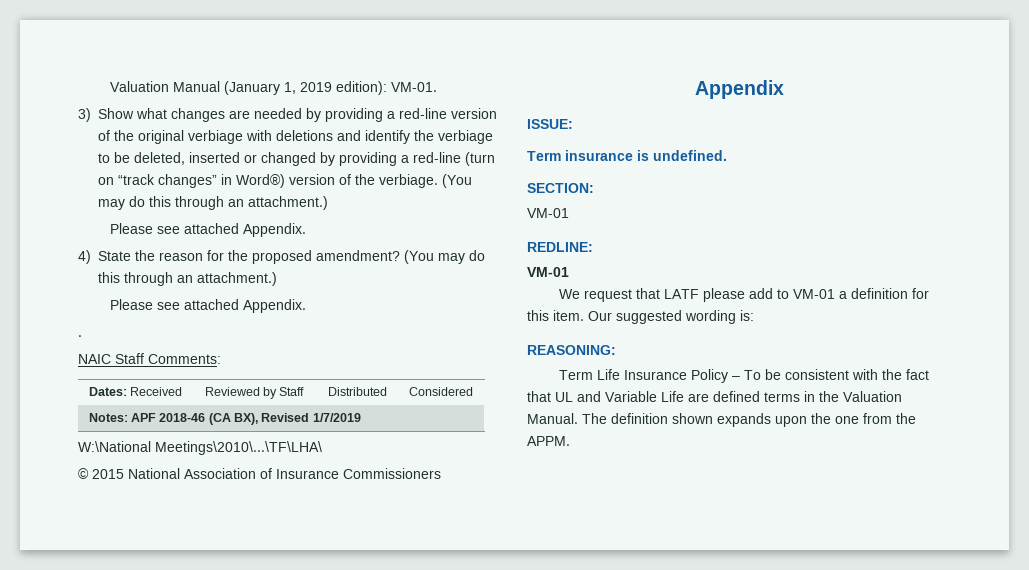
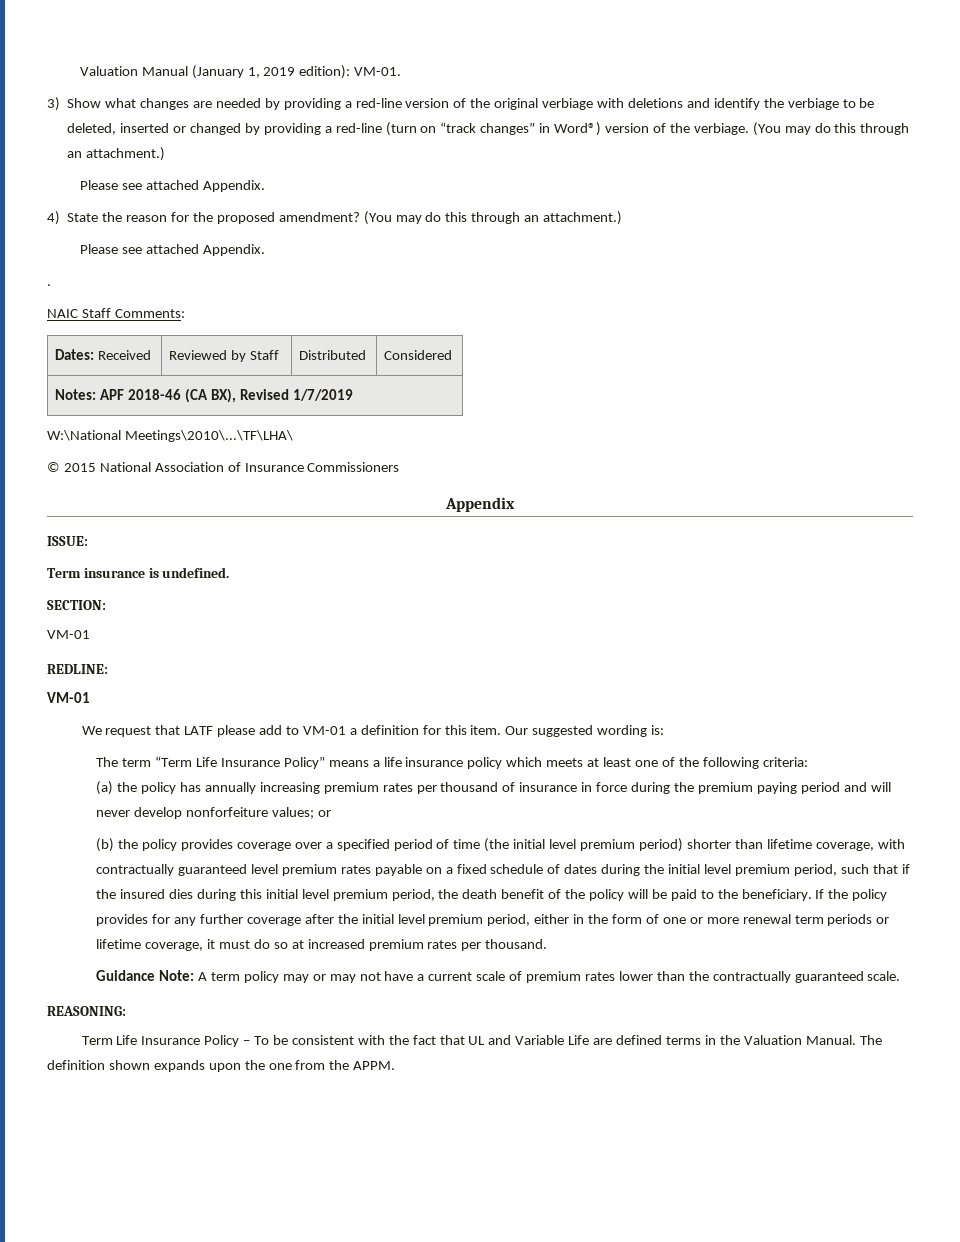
(754, 315) none -> [96,756,808,769] [96,781,891,795] [96,807,331,819] [96,838,905,852] [96,864,910,876] [96,889,888,901] [96,914,890,926] [96,939,548,951] [96,970,901,983] // The term “Term Life Insurance Policy” means a life insurance policy which meets at least one of the following criteria: // (a) the policy has annually increasing premium rates per thousand of insurance in force during the premium paying period and will never develop nonforfeiture values; or // (b) the policy provides coverage over a specified period of time (the initial level premium period) shorter than lifetime coverage, with contractually guaranteed level premium rates payable on a fixed schedule of dates during the initial level premium period, such that if the insured dies during this initial level premium period, the death benefit of the policy will be paid to the beneficiary. If the policy provides for any further coverage after the initial level premium period, either in the form of one or more renewal term periods or lifetime coverage, it must do so at increased premium rates per thousand. // Guidance Note: A term policy may or may not have a current scale of premium rates lower than the contractually guaranteed scale.

